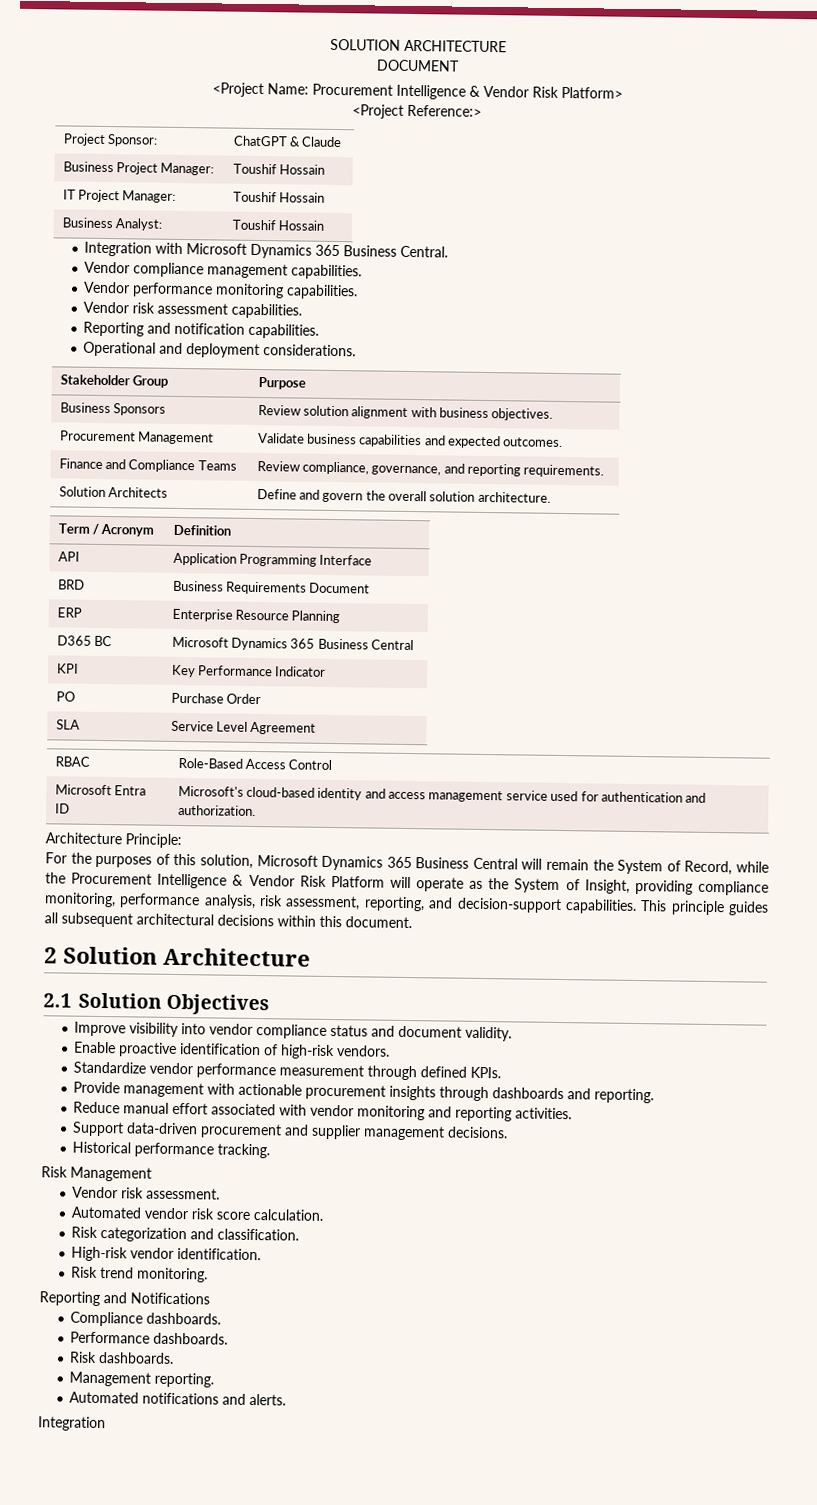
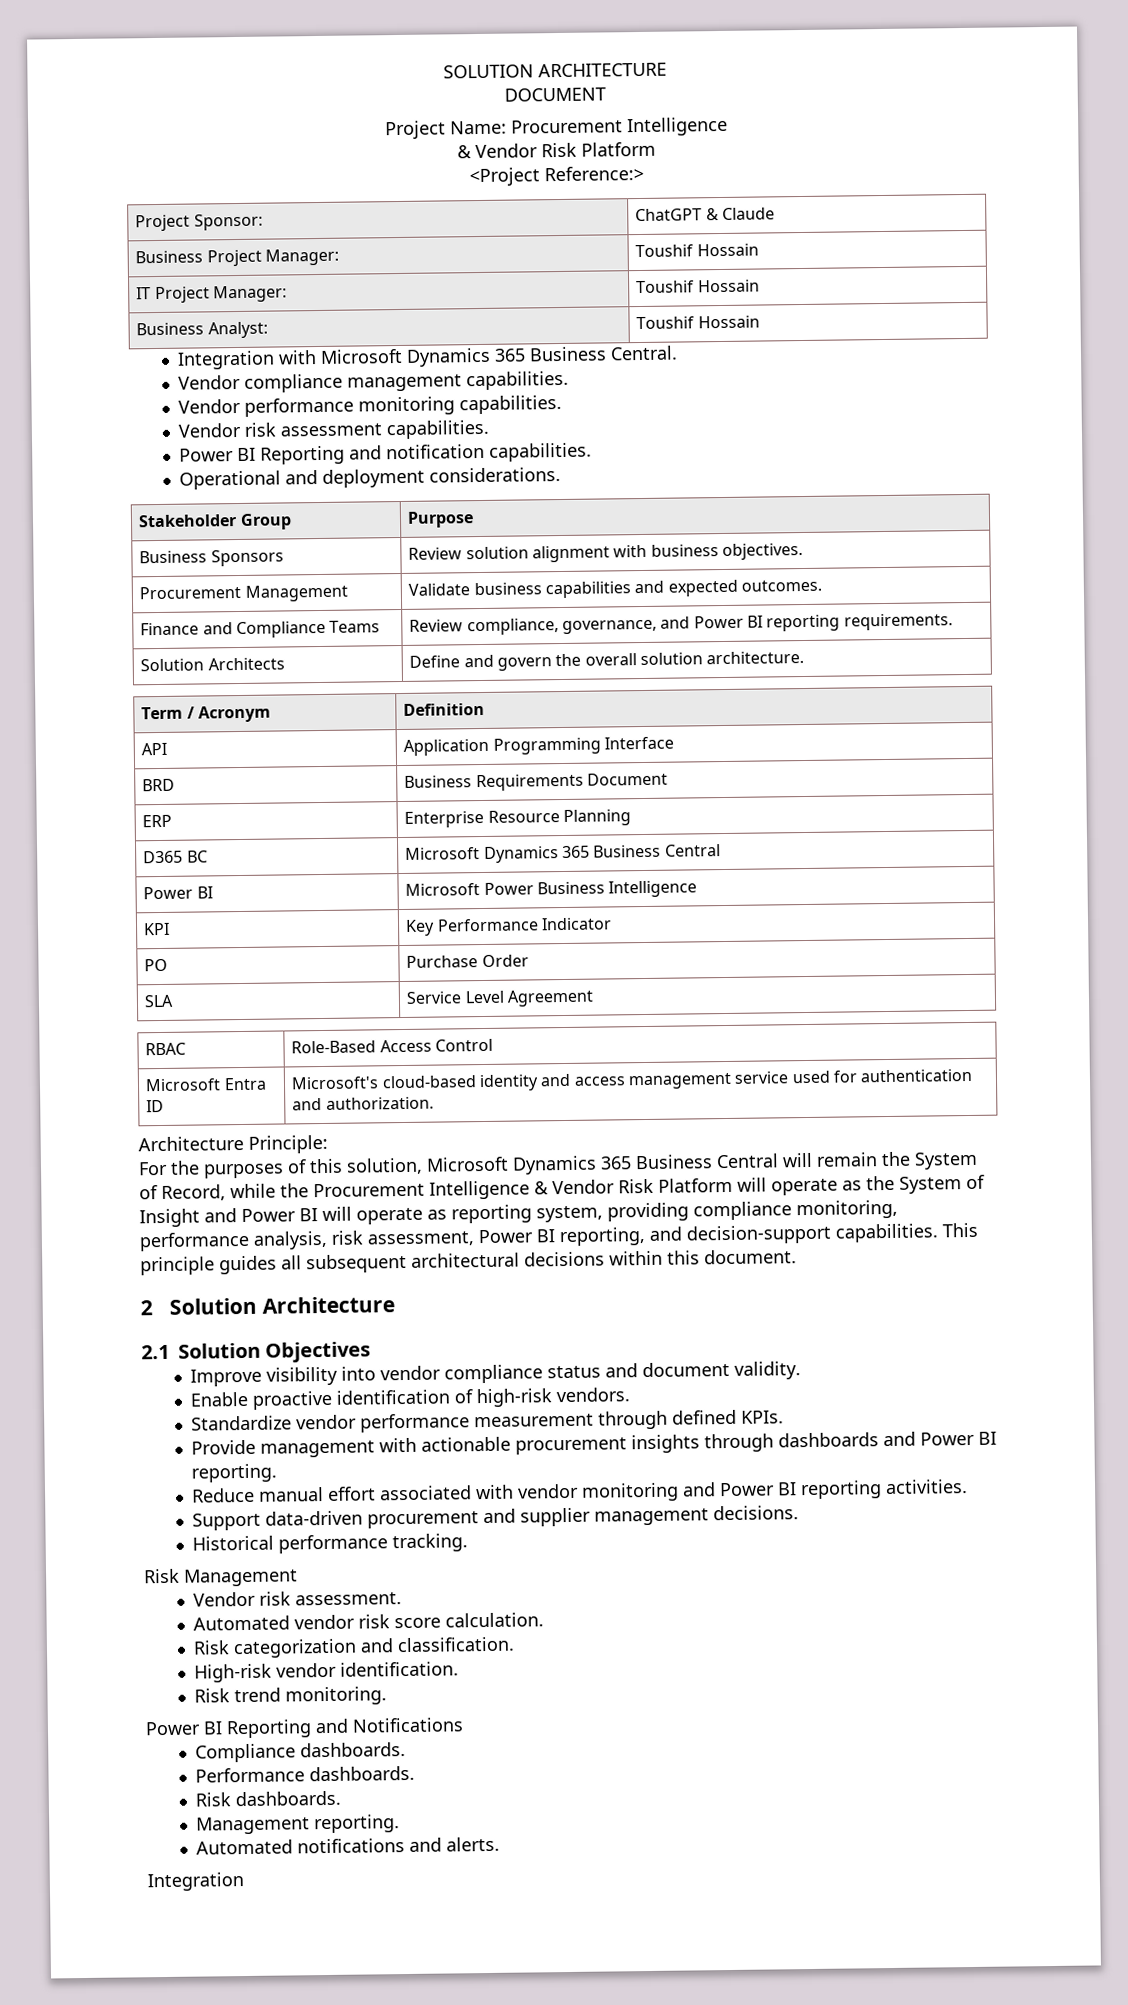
[211,82,264,98] <Project -> [384,120,446,140] Project
[468,85,623,99] & Vendor Risk Platform> -> [456,141,656,159] // & Vendor Risk Platform
(303, 311) none -> [179,447,257,462] Power BI
(465, 468) none -> [693,615,763,629] Power BI
(415, 645) none -> [143,886,213,900] [405,880,698,898] // Power BI | Microsoft Power Business Intelligence
[584,879,630,894] Insight, -> [139,1204,603,1228] Insight and Power BI will operate as reporting system,
(361, 903) none -> [478,1229,555,1244] Power BI
(592, 1094) none -> [920,1431,998,1446] Power BI
(453, 1112) none -> [719,1482,798,1497] Power BI
(209, 1275) none -> [145,1721,223,1736] Power BI

